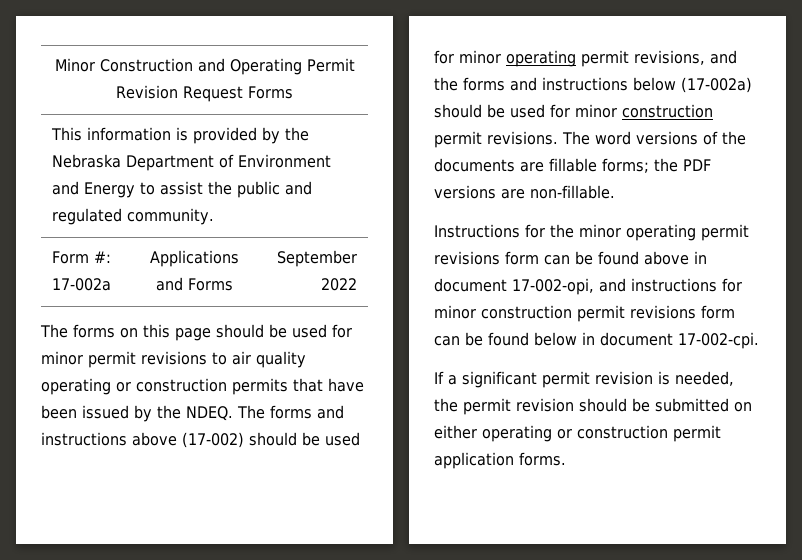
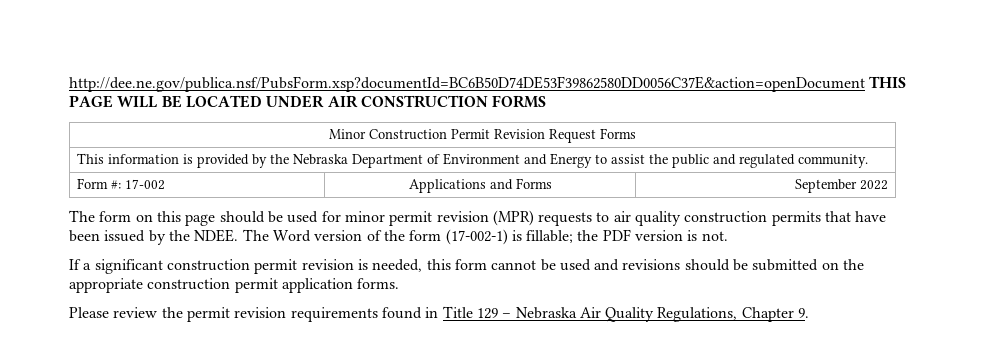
[54,58,302,75] Minor Construction and Operating -> [69,76,907,92] [69,95,547,108] [329,129,447,140] http://dee.ne.gov/publica.nsf/PubsForm.xsp?documentId=BC6B50D74DE53F39862580DD0056C37E&action=openDocument THIS PAGE WILL BE LOCATED UNDER AIR CONSTRUCTION FORMS // Minor Construction
[51,278,111,291] 17-002a -> [124,179,165,190] 17-002
[73,324,115,338] forms -> [99,211,132,222] form
[141,351,207,365] revisions -> [436,210,593,226] revision (MPR) requests
[41,378,131,395] operating or -> (682, 218) none
[186,405,344,421] [41,432,360,448] [434,50,737,67] [434,77,752,93] [434,104,713,118] [434,131,746,148] [434,158,711,173] [434,185,615,199] [434,224,749,241] [434,251,707,265] [434,278,742,295] [434,305,735,322] [434,332,759,349] NDEQ. The forms and instructions above (17-002) should be used for minor operating permit revisions, and the forms and instructions below (17-002a) should be used for minor construction permit revisions. The word versions of the documents are fillable forms; the PDF versions are non-fillable. // Instructions for the minor operating permit revisions form can be found above in document 17-002-opi, and instructions for minor construction permit revisions form can be found below in document 17-002-cpi. -> [194,229,728,245] NDEE. The Word version of the form (17-002-1) is fillable; the PDF version is not.
(537, 379) none -> [166,259,250,271] construction
[434,398,574,415] the permit revision -> [426,259,681,271] this form cannot be used and revisions
[434,425,572,442] either operating or -> [843,259,865,270] [69,278,143,293] the appropriate
(566, 459) none -> [69,306,810,322] // Please review the permit revision requirements found in Title 129 – Nebraska Air Quality Regulations, Chapter 9.

